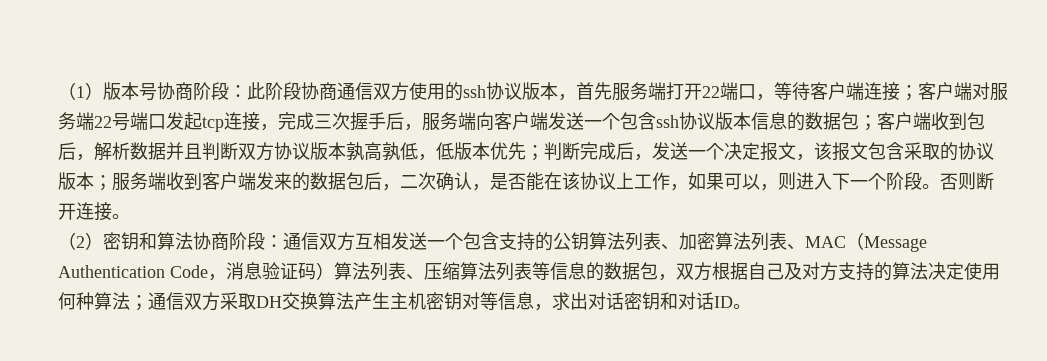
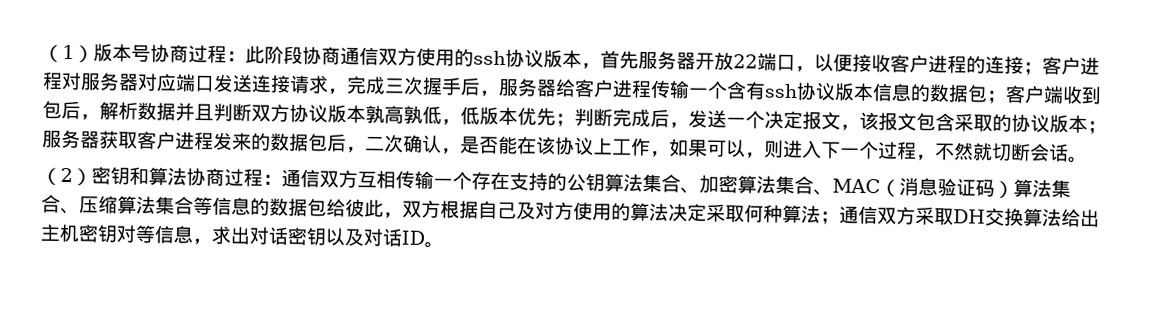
[193,82,229,100] 阶段 -> [188,44,227,64] 过程
[648,82,702,100] 端打开 -> [676,51,734,71] 器开放
[774,82,1008,101] [58,112,260,132] 等待客户端连接；客户端对服务端22号端口发起tcp连接 -> [814,53,1100,76] [42,71,329,94] 以便接收客户进程的连接；客户进程对服务器对应端口发送连接请求
[458,112,656,130] 端向客户端发送一个包含 -> [536,78,766,100] 器给客户进程传输一个含有
[148,172,256,191] 端收到客户端 -> [80,130,214,151] 器获取客户进程
[886,172,994,190] [58,202,112,221] 阶段。否则断开连接 -> [878,141,1069,162] 过程，不然就切断会话
[229,232,265,250] 阶段 -> [224,168,263,187] 过程
[391,232,499,250] 发送一个包含 -> [395,170,510,191] 传输一个存在
[625,232,661,251] 列表 -> [642,173,681,193] 集合
[751,232,787,251] 列表 -> [775,175,814,195] 集合
[864,236,927,252] [58,265,226,281] Message Authentication Code， -> (900, 188) none
[370,262,406,281] 列表 -> [1051,179,1071,198] [41,194,61,213] 集合
[496,262,532,281] 列表 -> [155,196,194,215] 集合
(658, 271) none -> [326,198,384,218] 给彼此
[838,262,874,281] 支持 -> [573,201,612,221] 使用
[964,262,1000,280] 使用 -> [706,203,745,223] 采取
[354,292,390,310] 产生 -> [1061,208,1100,228] 给出
[660,292,678,310] 和 -> [325,227,364,247] 以及

